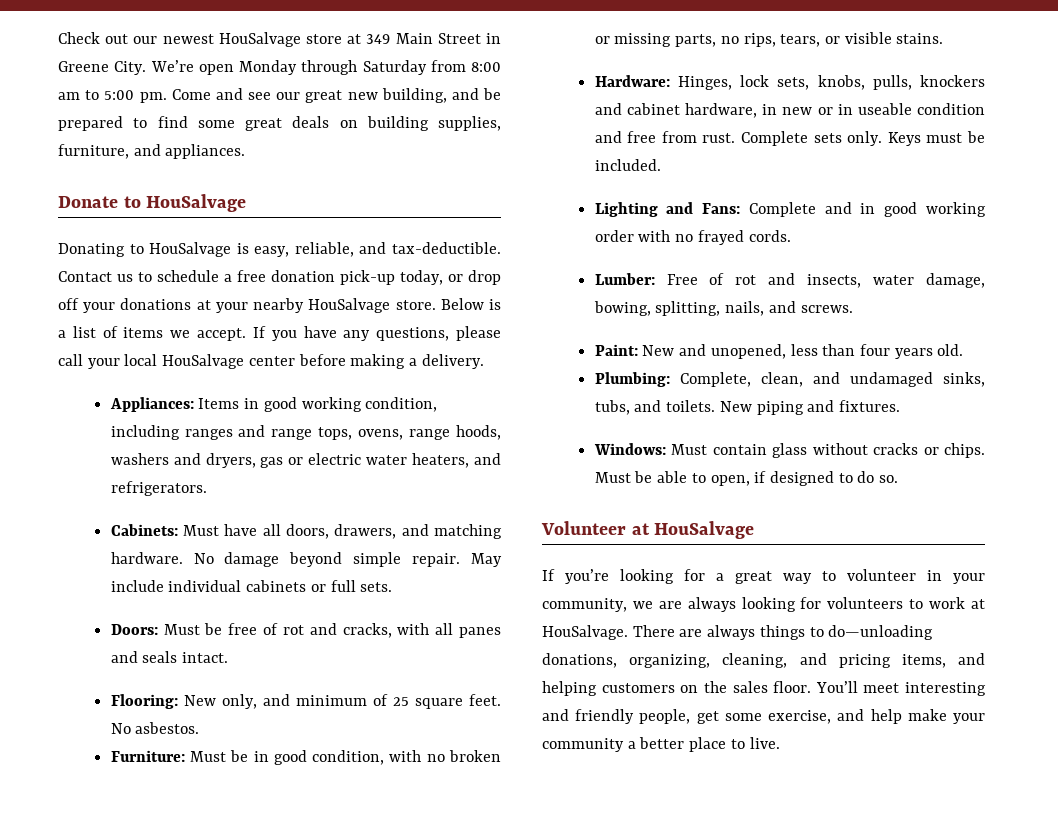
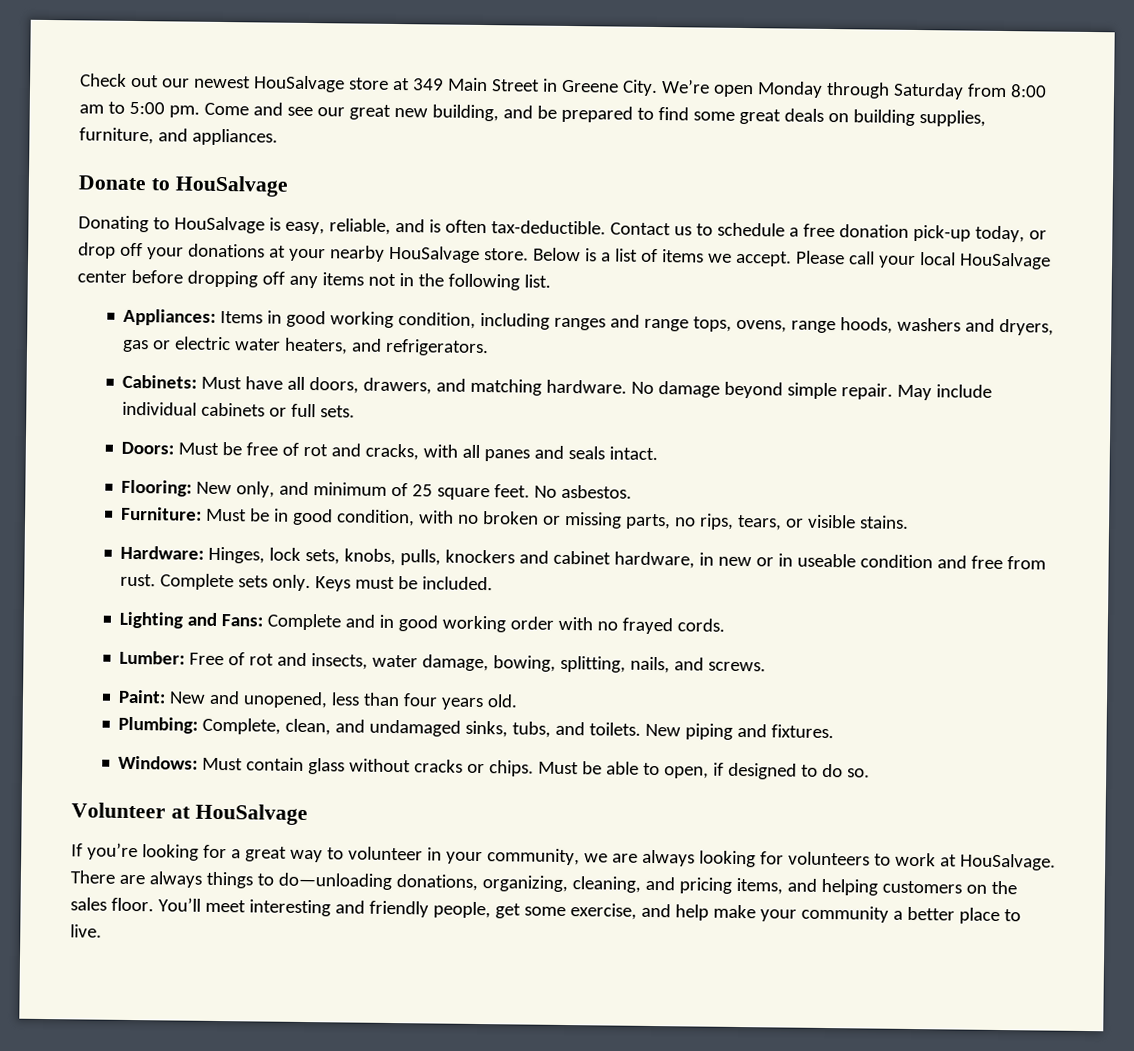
(387, 248) none -> [428,219,487,234] is often
[252,326,501,341] If you have any questions, please -> [795,250,845,265] Please
[350,354,484,369] making a delivery. -> [186,270,551,291] dropping off any items not in the following list.

